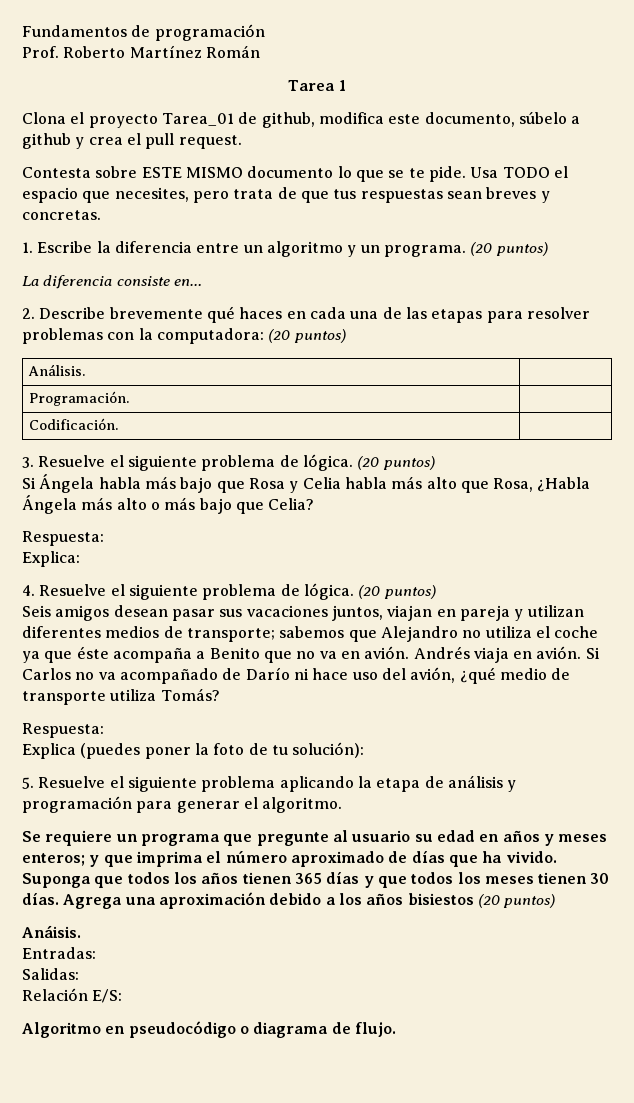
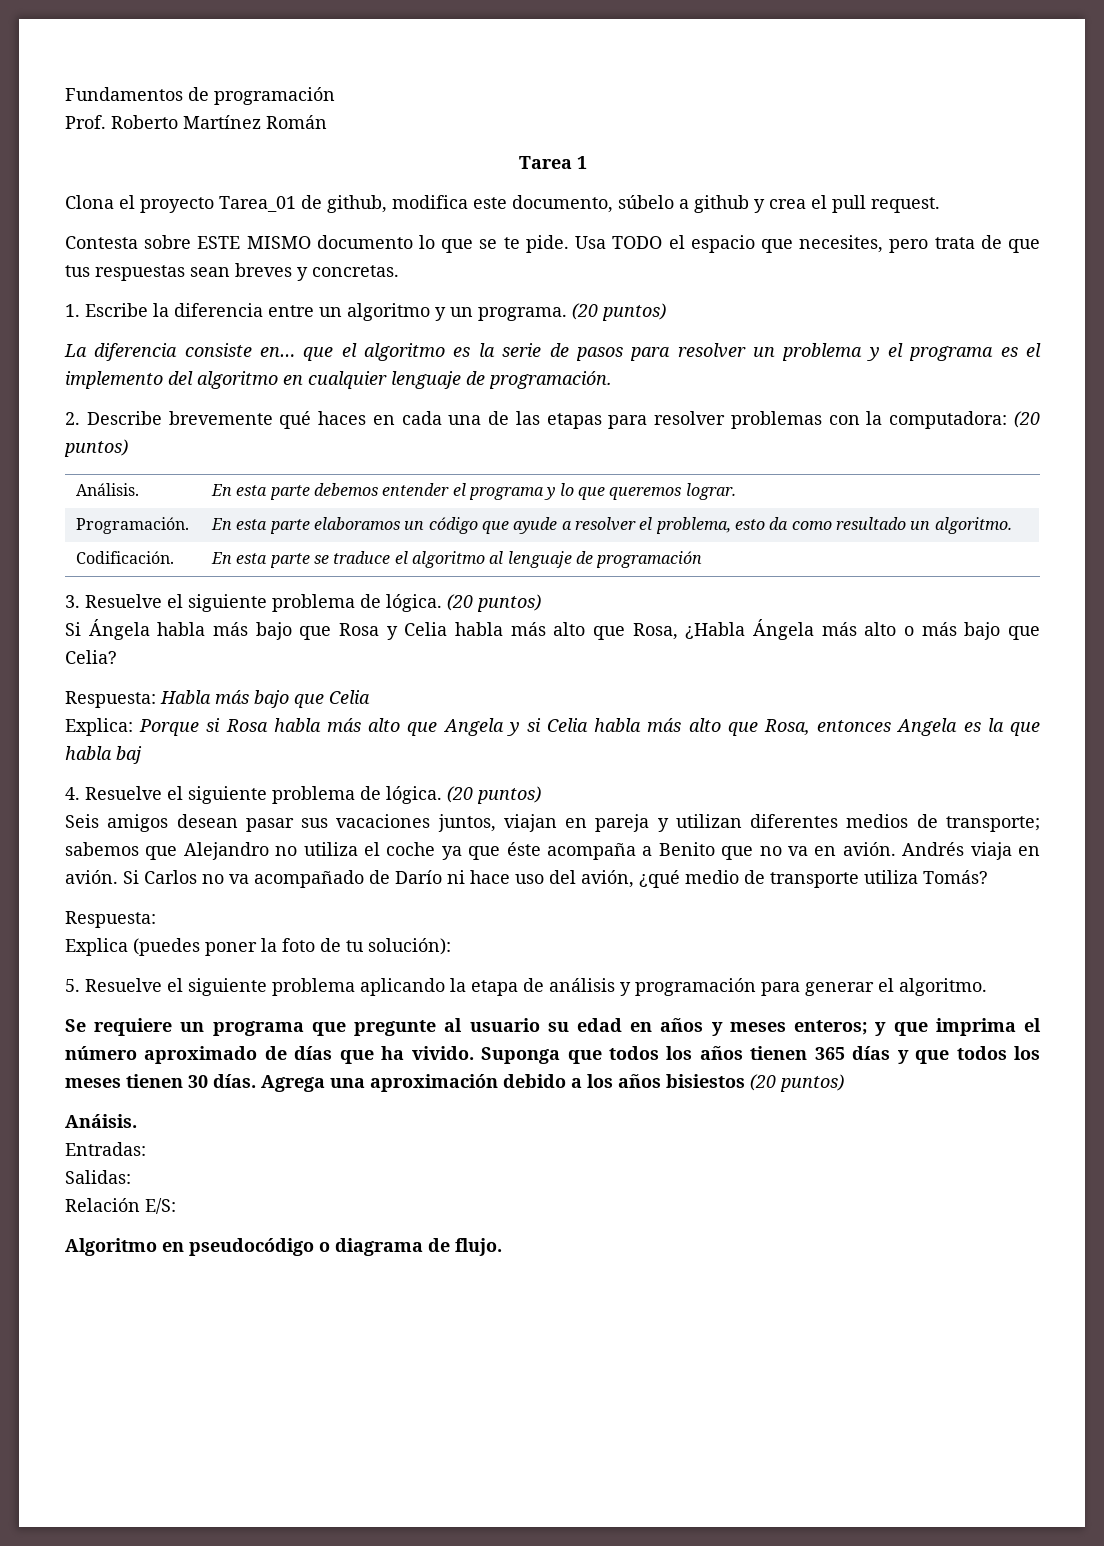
(202, 282) none -> [303,343,1042,361] [65,371,612,389] que el algoritmo es la serie de pasos para resolver un problema y el programa es el implemento del algoritmo en cualquier lenguaje de programación.
[28,391,129,406] [28,418,118,430] // Programación. | // Codificación. | -> [211,483,736,500] [76,517,190,534] [211,517,1012,534] [76,551,175,564] [211,551,703,568] En esta parte debemos entender el programa y lo que queremos lograr. // Programación. | En esta parte elaboramos un código que ayude a resolver el problema, esto da como resultado un algoritmo. // Codificación. | En esta parte se traduce el algoritmo al lenguaje de programación
[22,551,80,567] // Explica: -> [160,690,370,708] [65,718,1040,736] [65,746,142,764] Habla más bajo que Celia // Explica: Porque si Rosa habla más alto que Angela y si Celia habla más alto que Rosa, entonces Angela es la que habla baj

